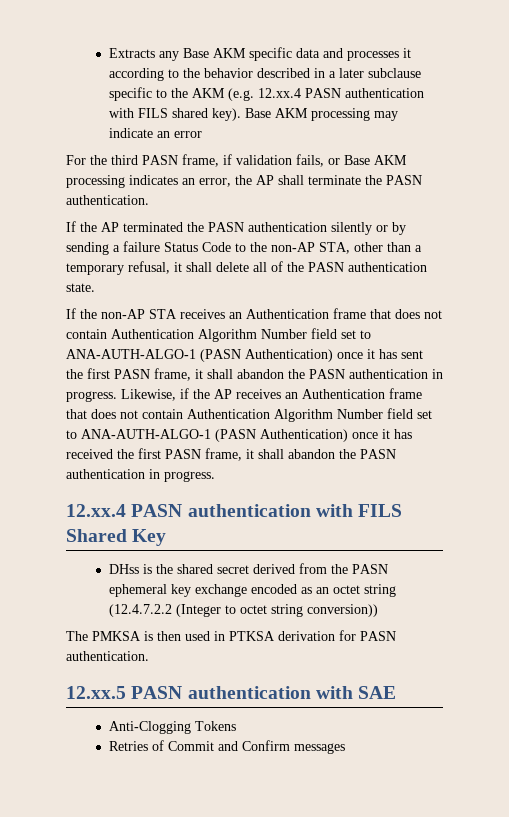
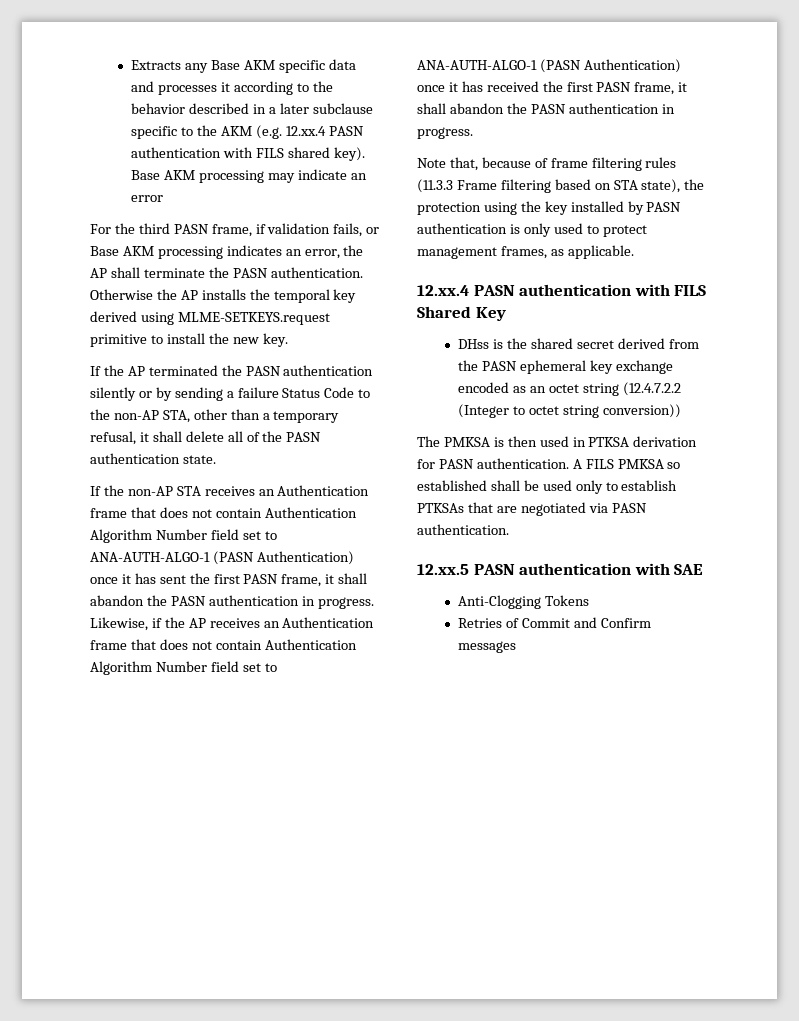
(149, 200) none -> [90,289,357,303] [90,311,330,325] [90,333,288,347] Otherwise the AP installs the temporal key derived using MLME-SETKEYS.request primitive to install the new key.
(215, 476) none -> [417,157,677,171] [417,179,705,193] [417,201,682,215] [417,223,647,237] [417,245,634,259] // Note that, because of frame filtering rules (11.3.3 Frame filtering based on STA state), the protection using the key installed by PASN authentication is only used to protect management frames, as applicable.
(149, 656) none -> [572,459,681,469] [417,480,678,494] [417,502,647,516] [417,524,509,535] A FILS PMKSA so established shall be used only to establish PTKSAs that are negotiated via PASN authentication.

